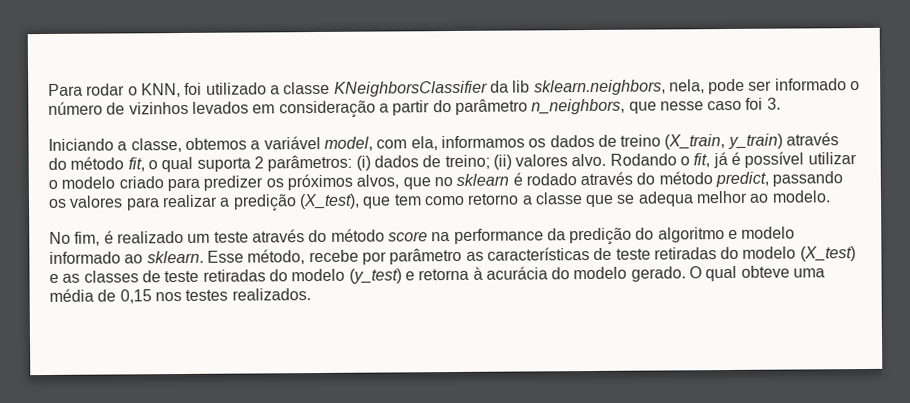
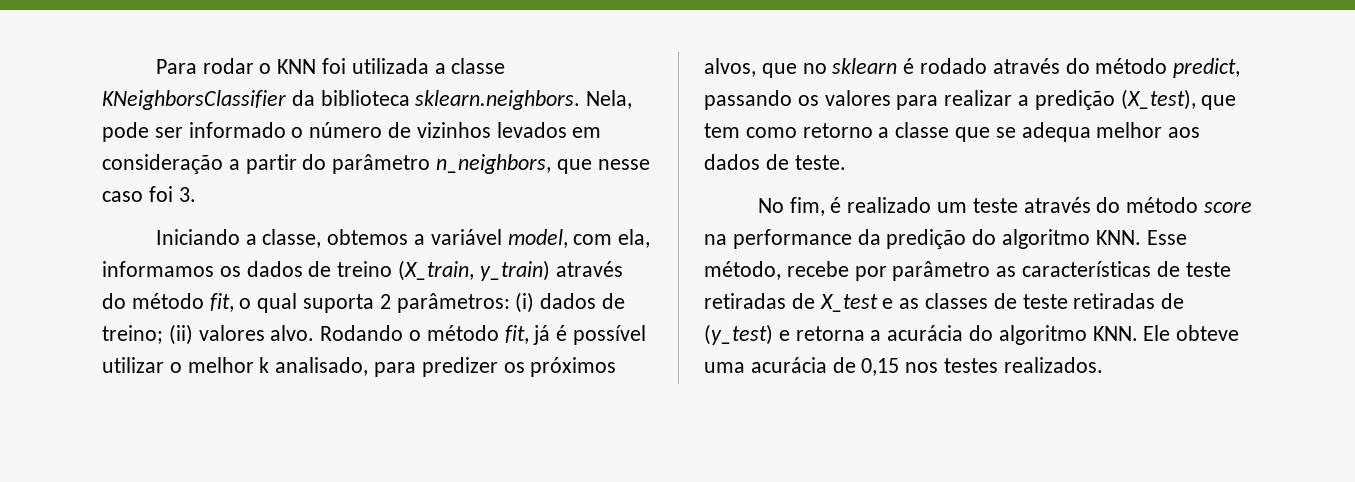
[140,82,267,98] KNN, foi utilizado -> [277,58,429,74] KNN foi utilizada
[512,79,705,96] lib sklearn.neighbors, nela, -> [320,90,633,110] biblioteca sklearn.neighbors. Nela,
(691, 161) none -> [426,325,499,341] método
[61,176,164,189] modelo criado -> [187,357,369,376] melhor k analisado,
[749,190,831,203] ao modelo. -> [1168,127,1201,138] [704,154,846,170] aos dados de teste.
[728,226,796,239] [49,250,204,264] e modelo informado ao sklearn. -> [1095,230,1141,245] KNN.
[720,246,856,262] do modelo (X_test) -> [791,293,878,312] de X_test
[268,268,346,282] do modelo -> [1161,293,1185,309] de
[472,266,483,280] à -> [870,330,882,341] a
[573,265,738,282] modelo gerado. O qual -> [998,325,1171,345] algoritmo KNN. Ele
[49,288,94,302] média -> [750,357,827,373] acurácia

